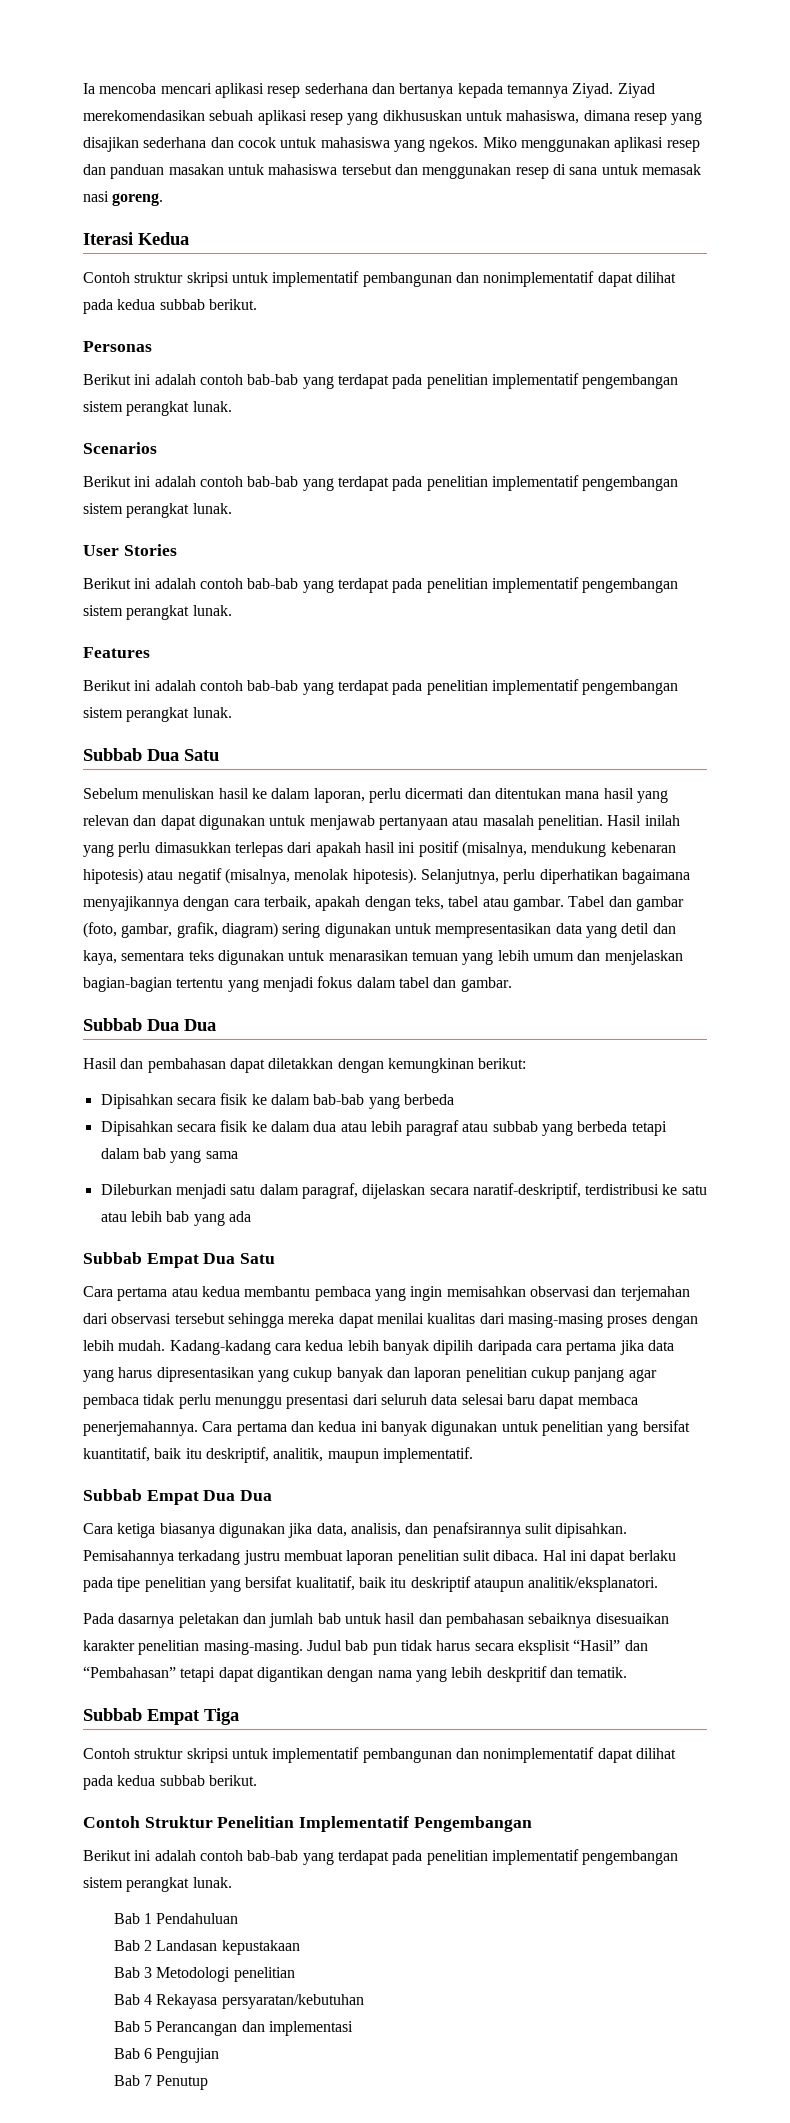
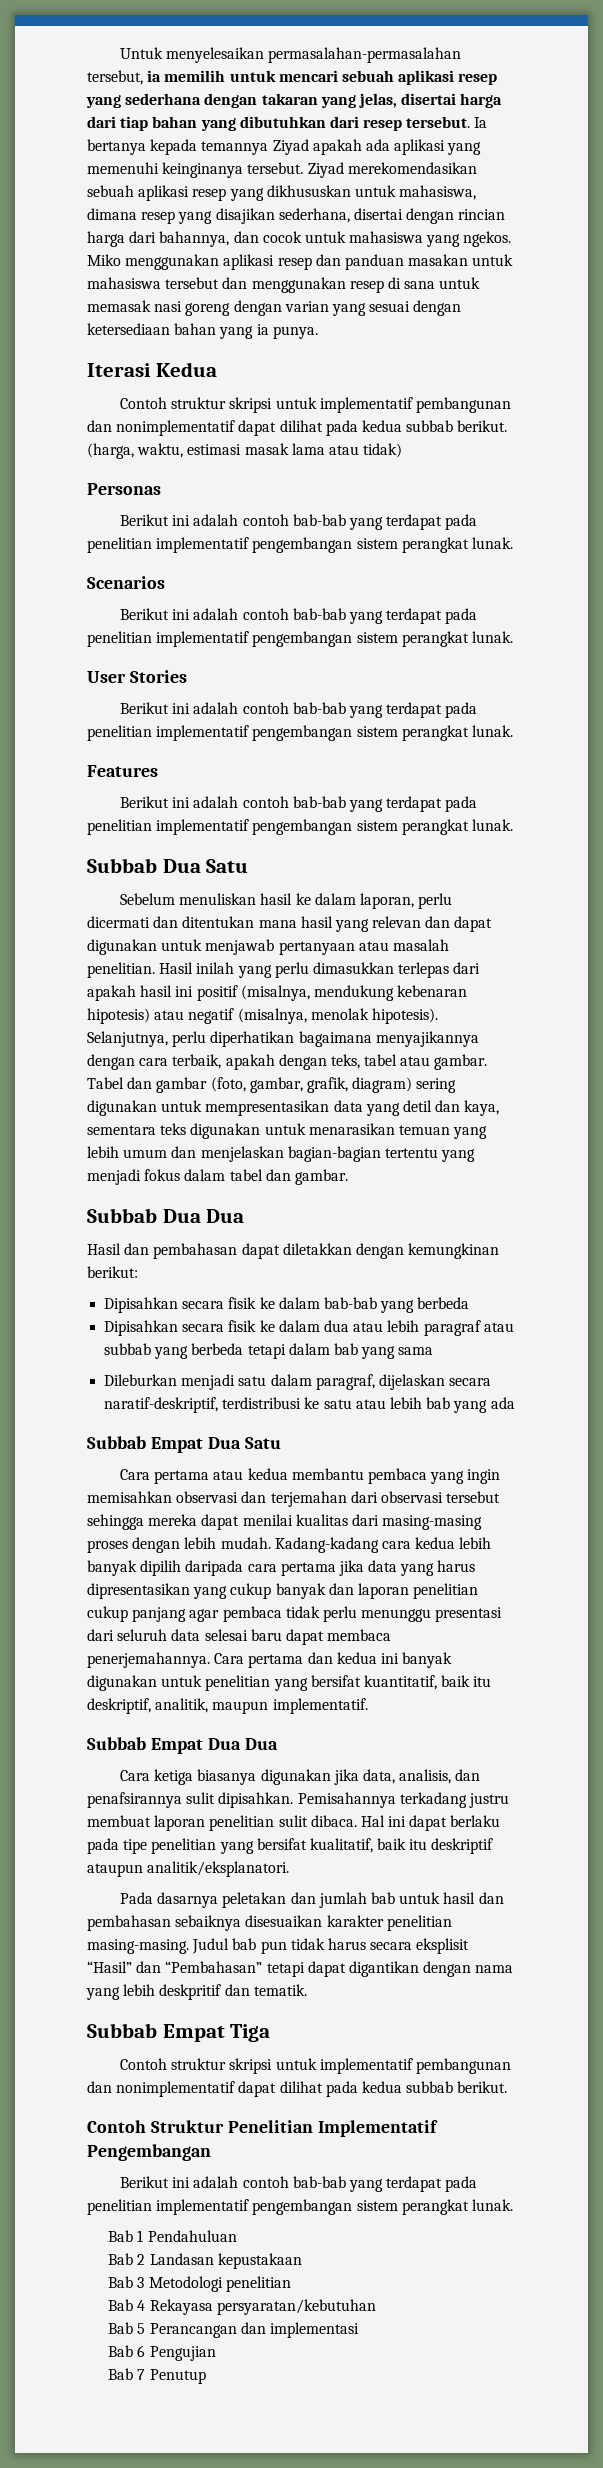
[83,83,614,98] Ia mencoba mencari aplikasi resep sederhana dan bertanya kepada temannya Ziyad. -> [120,47,462,63] [87,70,498,85] [86,93,503,108] [87,116,488,131] [87,139,482,155] [87,162,304,178] Untuk menyelesaikan permasalahan-permasalahan tersebut, ia memilih untuk mencari sebuah aplikasi resep yang sederhana dengan takaran yang jelas, disertai harga dari tiap bahan yang dibutuhkan dari resep tersebut. Ia bertanya kepada temannya Ziyad apakah ada aplikasi yang memenuhi keinginanya tersebut.
[143,137,207,148] sederhana -> [278,208,506,224] [87,231,230,247] sederhana, disertai dengan rincian harga dari bahannya,
[112,193,164,206] goreng. -> [185,300,462,316] [87,323,318,339] goreng dengan varian yang sesuai dengan ketersediaan bahan yang ia punya.
(257, 304) none -> [87,443,403,459] (harga, waktu, estimasi masak lama atau tidak)

